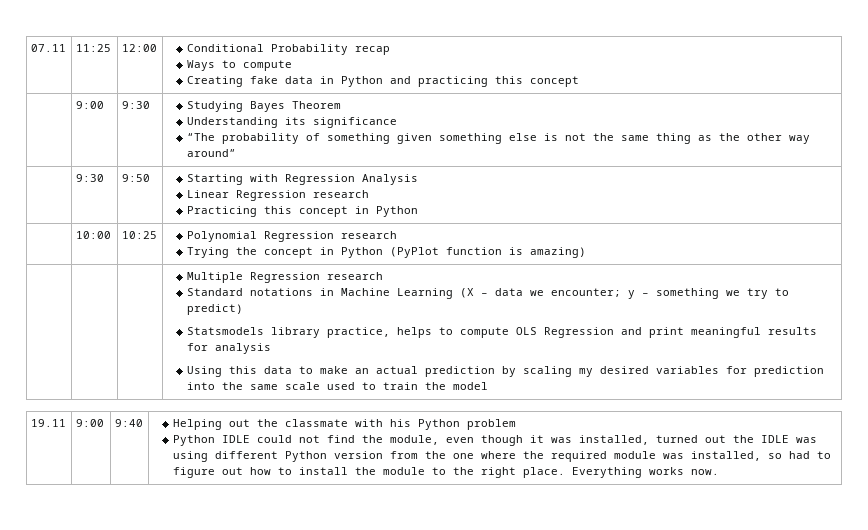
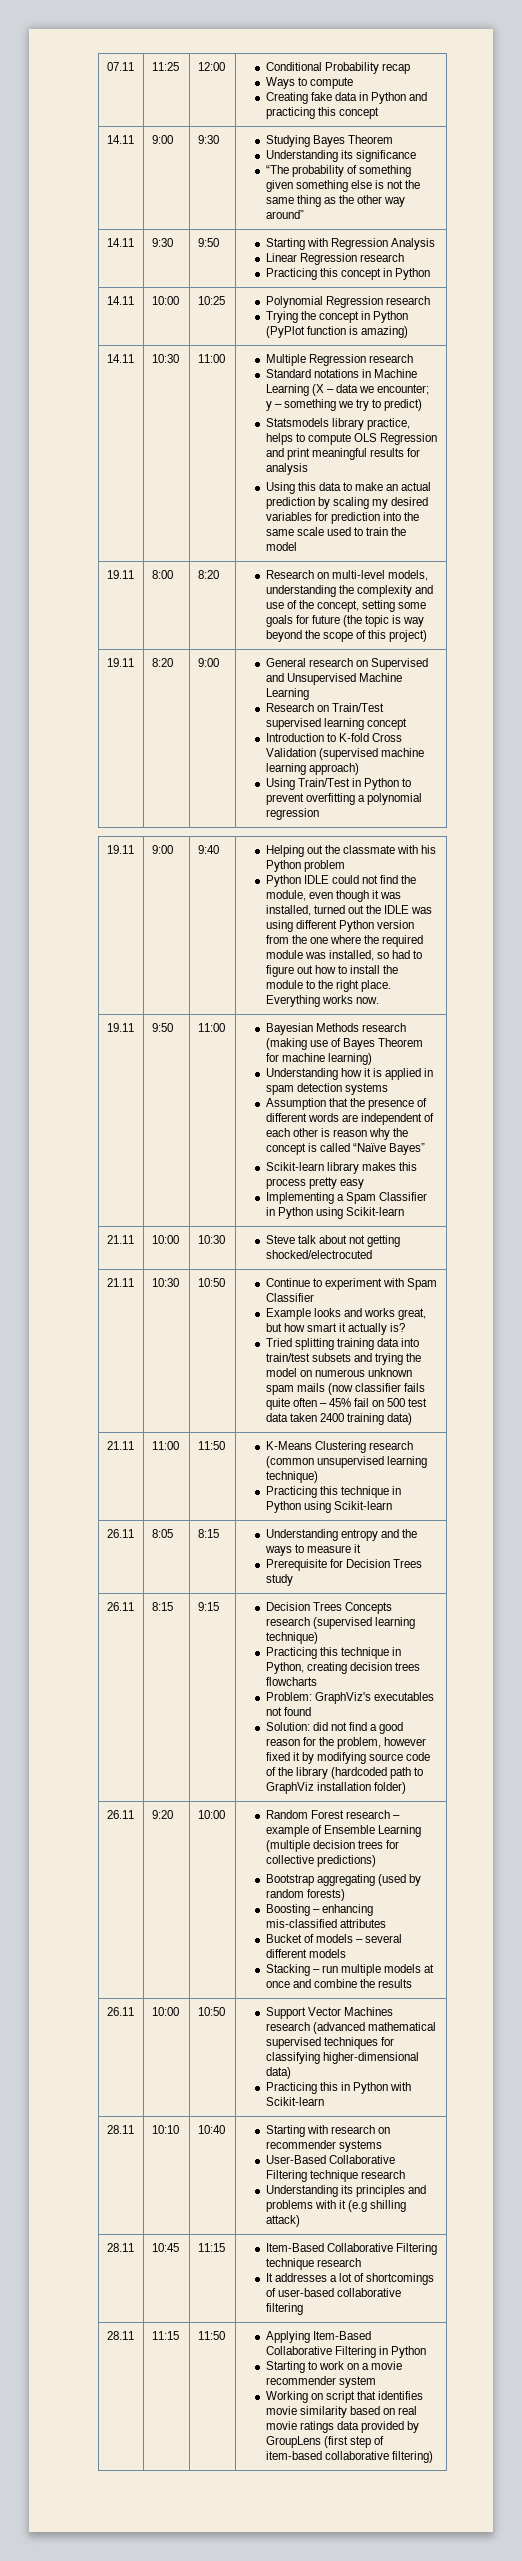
(580, 81) none -> [106,135,134,144] 14.11
(237, 153) none -> [106,238,134,247] 14.11
(419, 211) none -> [106,296,134,305] 14.11
(587, 252) | | -> [106,354,134,363] [151,354,179,363] [197,354,225,363] 14.11 | 10:30 | 11:00
(489, 386) none -> [106,570,134,579] [151,570,173,579] [197,570,219,579] [265,570,428,581] [265,585,433,597] [265,600,427,612] [265,615,425,627] [265,630,428,642] [106,658,134,667] [151,658,173,667] [197,658,219,667] [265,658,428,670] [265,673,402,685] [265,688,309,700] [265,703,384,712] [265,718,407,730] [265,733,402,742] [265,748,424,760] [265,763,359,775] [265,778,412,790] [265,793,422,805] [265,808,319,820] // 19.11 | 8:00 | 8:20 | Research on multi-level models, understanding the complexity and use of the concept, setting some goals for future (the topic is way beyond the scope of this project) // 19.11 | 8:20 | 9:00 | General research on Supervised and Unsupervised Machine Learning // Research on Train/Test supervised learning concept // Introduction to K-fold Cross Validation (supervised machine learning approach) // Using Train/Test in Python to prevent overfitting a polynomial regression
(720, 472) none -> [106,1023,134,1032] [151,1023,173,1032] [197,1023,225,1032] [265,1023,406,1035] [265,1038,424,1050] [265,1053,372,1065] [265,1068,434,1080] [265,1083,388,1095] [265,1098,428,1110] [265,1113,435,1125] [265,1128,409,1140] [265,1143,426,1155] [265,1162,417,1174] [265,1177,364,1189] [265,1192,427,1204] [265,1207,404,1219] [106,1235,134,1244] [151,1235,179,1244] [197,1235,225,1244] [265,1235,401,1247] [265,1250,372,1259] [106,1278,134,1287] [151,1278,179,1287] [197,1278,225,1287] [265,1278,438,1290] [265,1293,314,1302] [265,1308,427,1320] [265,1323,406,1335] [265,1338,420,1350] [265,1353,422,1365] [265,1368,412,1377] [265,1383,426,1395] [265,1398,428,1410] [265,1413,413,1425] [106,1441,134,1450] [151,1441,179,1450] [197,1441,225,1450] [265,1441,413,1453] [265,1456,427,1468] [265,1471,318,1483] [265,1486,401,1498] [265,1501,392,1513] [106,1529,134,1538] [151,1529,173,1538] [197,1529,219,1538] [265,1529,417,1541] [264,1544,361,1556] [265,1559,422,1571] [265,1574,293,1586] [106,1602,134,1611] [151,1602,173,1611] [197,1602,219,1611] [265,1602,392,1614] [265,1617,415,1629] [265,1632,318,1644] [265,1647,401,1659] [265,1662,420,1674] [265,1677,317,1686] [265,1692,434,1704] [265,1707,311,1716] [265,1722,404,1734] [265,1737,427,1749] [265,1752,431,1764] [265,1767,424,1779] [265,1782,406,1794] [106,1810,134,1819] [151,1810,173,1819] [197,1810,225,1819] [265,1810,400,1819] [265,1825,421,1837] [265,1840,399,1852] [265,1855,376,1867] [265,1874,421,1886] [265,1889,345,1901] [265,1904,373,1916] [265,1919,386,1928] [265,1934,403,1943] [265,1949,346,1958] [265,1964,435,1976] [265,1979,413,1988] [106,2007,134,2016] [151,2007,179,2016] [197,2007,225,2016] [265,2007,393,2019] [265,2022,436,2034] [265,2037,394,2049] [265,2052,419,2064] [265,2067,291,2079] [265,2082,412,2094] [265,2097,324,2106] [106,2125,134,2134] [151,2125,179,2134] [197,2125,225,2134] [265,2125,390,2137] [265,2140,382,2152] [265,2155,395,2164] [265,2170,405,2182] [265,2185,426,2197] [265,2200,407,2212] [265,2215,300,2227] [106,2243,134,2252] [151,2243,179,2252] [197,2243,225,2252] [265,2243,437,2255] [265,2258,361,2270] [265,2273,435,2285] [265,2288,401,2297] [265,2303,303,2315] [106,2331,134,2340] [151,2331,179,2340] [197,2331,225,2340] [265,2331,371,2343] [265,2346,426,2358] [265,2361,403,2373] [265,2376,376,2388] [265,2391,424,2403] [265,2406,418,2418] [265,2421,420,2433] [265,2436,384,2448] [265,2451,433,2463] // 19.11 | 9:50 | 11:00 | Bayesian Methods research (making use of Bayes Theorem for machine learning) // Understanding how it is applied in spam detection systems // Assumption that the presence of different words are independent of each other is reason why the concept is called “Naïve Bayes” // Scikit-learn library makes this process pretty easy // Implementing a Spam Classifier in Python using Scikit-learn // 21.11 | 10:00 | 10:30 | Steve talk about not getting shocked/electrocuted // 21.11 | 10:30 | 10:50 | Continue to experiment with Spam Classifier // Example looks and works great, but how smart it actually is? // Tried splitting training data into train/test subsets and trying the model on numerous unknown spam mails (now classifier fails quite often – 45% fail on 500 test data taken 2400 training data) // 21.11 | 11:00 | 11:50 | K-Means Clustering research (common unsupervised learning technique) // Practicing this technique in Python using Scikit-learn // 26.11 | 8:05 | 8:15 | Understanding entropy and the ways to measure it // Prerequisite for Decision Trees study // 26.11 | 8:15 | 9:15 | Decision Trees Concepts research (supervised learning technique) // Practicing this technique in Python, creating decision trees flowcharts // Problem: GraphViz's executables not found // Solution: did not find a good reason for the problem, however fixed it by modifying source code of the library (hardcoded path to GraphViz installation folder) // 26.11 | 9:20 | 10:00 | Random Forest research – example of Ensemble Learning (multiple decision trees for collective predictions) // Bootstrap aggregating (used by random forests) // Boosting – enhancing mis-classified attributes // Bucket of models – several different models // Stacking – run multiple models at once and combine the results // 26.11 | 10:00 | 10:50 | Support Vector Machines research (advanced mathematical supervised techniques for classifying higher-dimensional data) // Practicing this in Python with Scikit-learn // 28.11 | 10:10 | 10:40 | Starting with research on recommender systems // User-Based Collaborative Filtering technique research // Understanding its principles and problems with it (e.g shilling attack) // 28.11 | 10:45 | 11:15 | Item-Based Collaborative Filtering technique research // It addresses a lot of shortcomings of user-based collaborative filtering // 28.11 | 11:15 | 11:50 | Applying Item-Based Collaborative Filtering in Python // Starting to work on a movie recommender system // Working on script that identifies movie similarity based on real movie ratings data provided by GroupLens (first step of item-based collaborative filtering)

